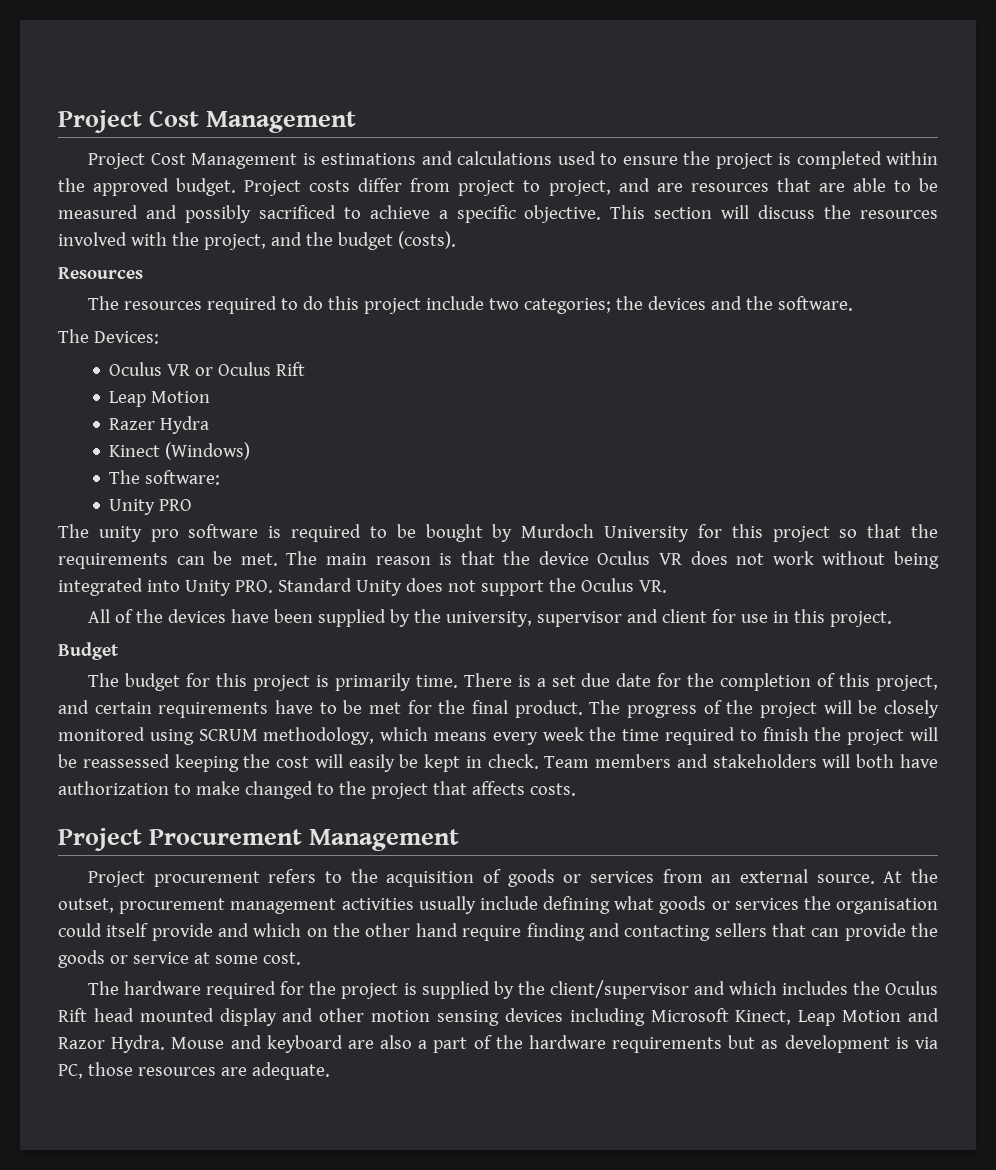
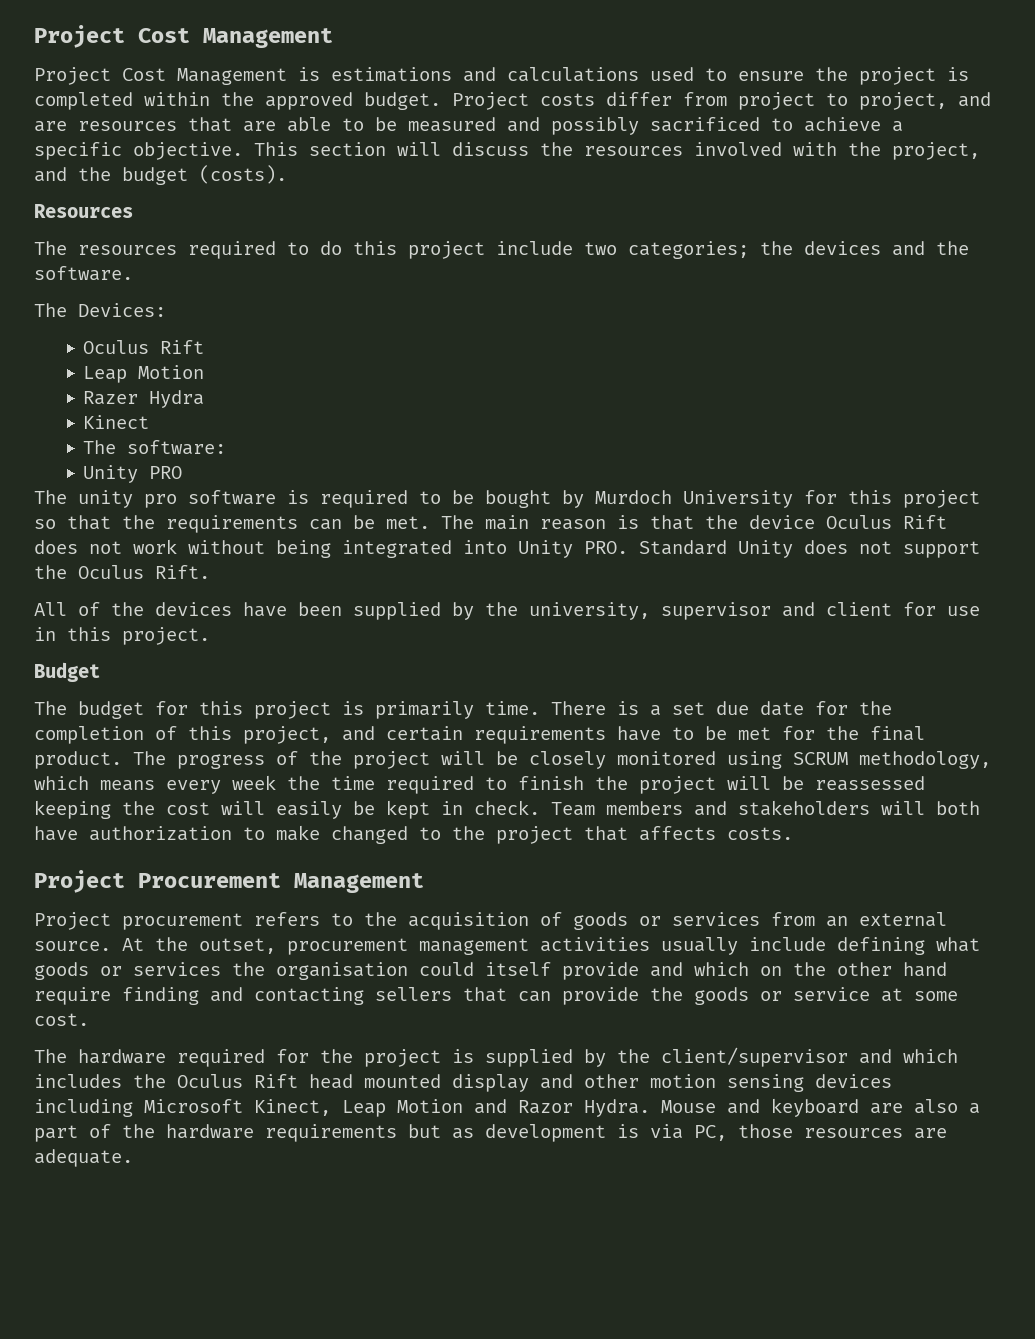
[167,362,272,376] VR or Oculus -> (150, 347) none
[165,442,251,460] (Windows) -> (150, 422) none
[659,553,683,565] VR -> [903,515,947,529] Rift
[638,580,667,593] VR. -> [155,565,210,579] Rift.

